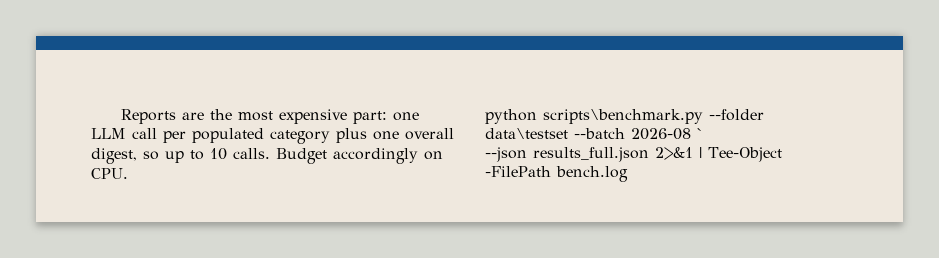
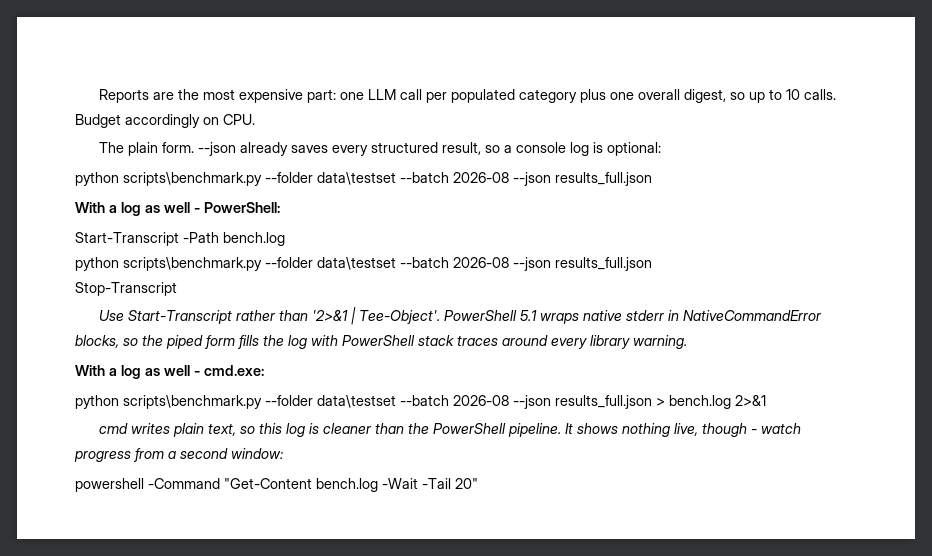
[485,109,764,124] [485,128,702,140] [485,147,782,162] [485,166,628,182] // python scripts\benchmark.py --folder data\testset --batch 2026-08 ` // --json results_full.json 2>&1 | Tee-Object -FilePath bench.log -> [98,142,661,156] [75,172,652,186] [75,202,280,216] [75,232,285,246] [75,257,652,271] [75,282,177,296] [98,307,821,325] [75,335,687,349] [75,365,264,379] [75,395,766,409] [98,423,801,437] [74,448,283,462] [75,478,478,492] // The plain form. --json already saves every structured result, so a console log is optional: // python scripts\benchmark.py --folder data\testset --batch 2026-08 --json results_full.json // With a log as well - PowerShell: // Start-Transcript -Path bench.log // python scripts\benchmark.py --folder data\testset --batch 2026-08 --json results_full.json // Stop-Transcript // Use Start-Transcript rather than '2>&1 | Tee-Object'. PowerShell 5.1 wraps native stderr in NativeCommandError blocks, so the piped form fills the log with PowerShell stack traces around every library warning. // With a log as well - cmd.exe: // python scripts\benchmark.py --folder data\testset --batch 2026-08 --json results_full.json > bench.log 2>&1 // cmd writes plain text, so this log is cleaner than the PowerShell pipeline. It shows nothing live, though - watch progress from a second window: // powershell -Command "Get-Content bench.log -Wait -Tail 20"

